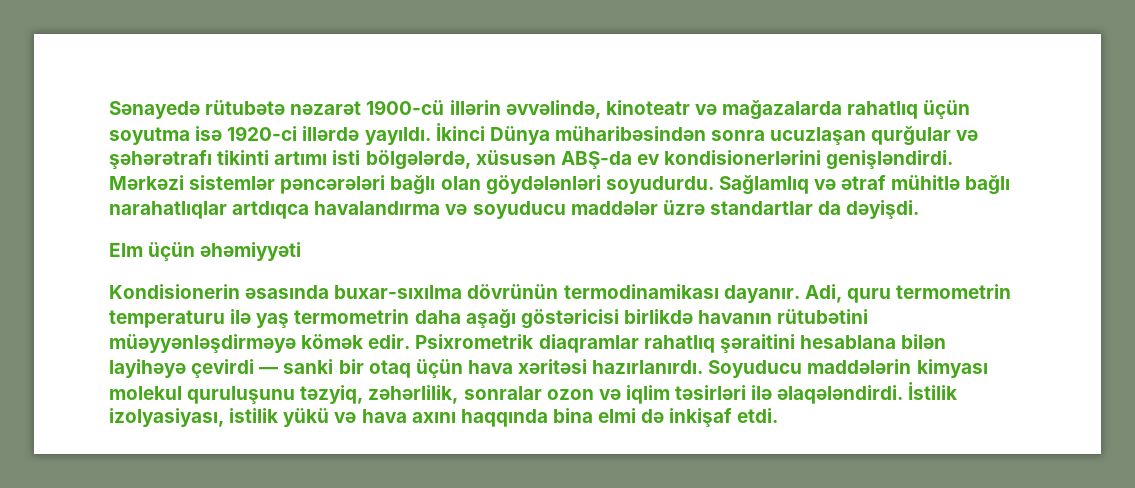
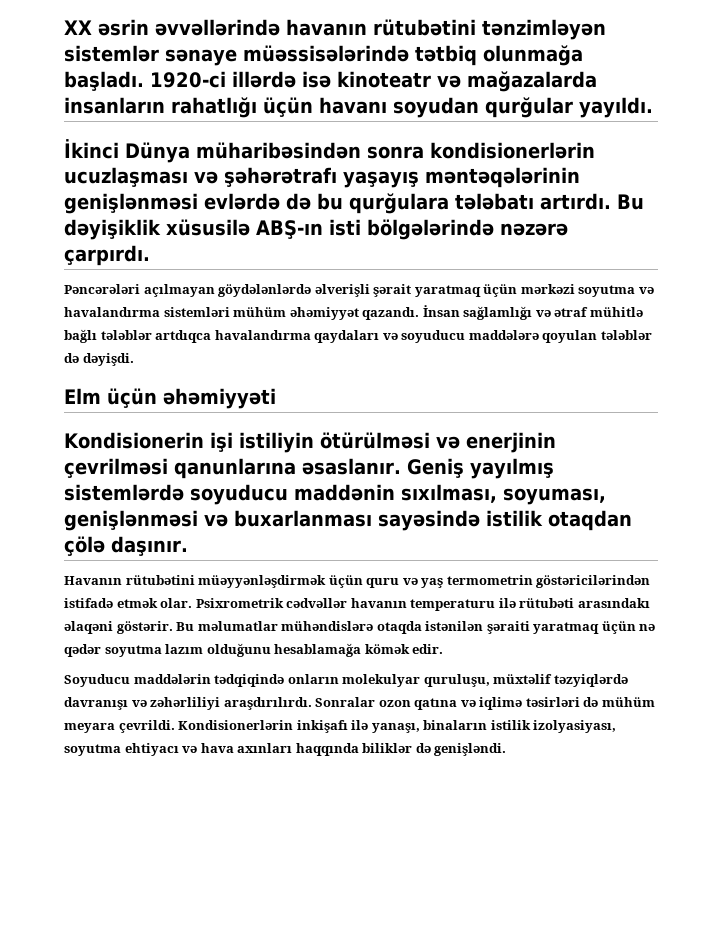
[109,100,971,120] [109,126,360,145] Sənayedə rütubətə nəzarət 1900-cü illərin əvvəlində, kinoteatr və mağazalarda rahatlıq üçün soyutma isə 1920-ci illərdə -> [64,19,606,40] [64,45,583,66] [64,71,597,92] [64,97,573,118] XX əsrin əvvəllərində havanın rütubətini tənzimləyən sistemlər sənaye müəssisələrində tətbiq olunmağa başladı. 1920-ci illərdə isə kinoteatr və mağazalarda insanların rahatlığı üçün havanı soyudan qurğular
(431, 136) none -> (653, 107) //
[770,126,979,146] [109,150,954,170] [109,175,809,195] ucuzlaşan qurğular və şəhərətrafı tikinti artımı isti bölgələrdə, xüsusən ABŞ-da ev kondisionerlərini genişləndirdi. Mərkəzi sistemlər pəncərələri bağlı olan göydələnləri soyudurdu. Sağlamlıq -> [430,142,595,159] [64,167,580,188] [64,193,644,214] [64,219,568,240] [64,245,150,266] [64,284,654,297] [64,305,533,320] kondisionerlərin ucuzlaşması və şəhərətrafı yaşayış məntəqələrinin genişlənməsi evlərdə də bu qurğulara tələbatı artırdı. Bu dəyişiklik xüsusilə ABŞ-ın isti bölgələrində nəzərə çarpırdı. // Pəncərələri açılmayan göydələnlərdə əlverişli şərait yaratmaq üçün mərkəzi soyutma və havalandırma sistemləri mühüm əhəmiyyət qazandı. İnsan sağlamlığı
[109,201,227,219] narahatlıqlar -> [100,330,152,340] tələblər
(441, 208) none -> [314,330,380,343] qaydaları
[570,200,842,215] maddələr üzrə standartlar da -> [468,330,652,343] [64,353,79,363] maddələrə qoyulan tələblər də
[245,284,1012,303] [109,309,869,329] [109,334,947,353] [109,359,988,378] [109,382,958,404] [109,408,779,427] əsasında buxar-sıxılma dövrünün termodinamikası dayanır. Adi, quru termometrin temperaturu ilə yaş termometrin daha aşağı göstəricisi birlikdə havanın rütubətini müəyyənləşdirməyə kömək edir. Psixrometrik diaqramlar rahatlıq şəraitini hesablana bilən layihəyə çevirdi — sanki bir otaq üçün hava xəritəsi hazırlanırdı. Soyuducu maddələrin kimyası molekul quruluşunu təzyiq, zəhərlilik, sonralar ozon və iqlim təsirləri ilə əlaqələndirdi. İstilik izolyasiyası, istilik yükü və hava axını haqqında bina elmi də inkişaf etdi. -> [210,432,556,453] [64,458,554,479] [64,484,606,505] [64,510,632,531] [64,536,188,556] [64,575,651,588] [64,598,650,611] [64,621,656,634] [64,643,444,657] [64,674,628,687] [64,697,655,710] [64,720,617,733] [64,743,507,756] işi istiliyin ötürülməsi və enerjinin çevrilməsi qanunlarına əsaslanır. Geniş yayılmış sistemlərdə soyuducu maddənin sıxılması, soyuması, genişlənməsi və buxarlanması sayəsində istilik otaqdan çölə daşınır. // Havanın rütubətini müəyyənləşdirmək üçün quru və yaş termometrin göstəricilərindən istifadə etmək olar. Psixrometrik cədvəllər havanın temperaturu ilə rütubəti arasındakı əlaqəni göstərir. Bu məlumatlar mühəndislərə otaqda istənilən şəraiti yaratmaq üçün nə qədər soyutma lazım olduğunu hesablamağa kömək edir. // Soyuducu maddələrin tədqiqində onların molekulyar quruluşu, müxtəlif təzyiqlərdə davranışı və zəhərliliyi araşdırılırdı. Sonralar ozon qatına və iqlimə təsirləri də mühüm meyara çevrildi. Kondisionerlərin inkişafı ilə yanaşı, binaların istilik izolyasiyası, soyutma ehtiyacı və hava axınları haqqında biliklər də genişləndi.

